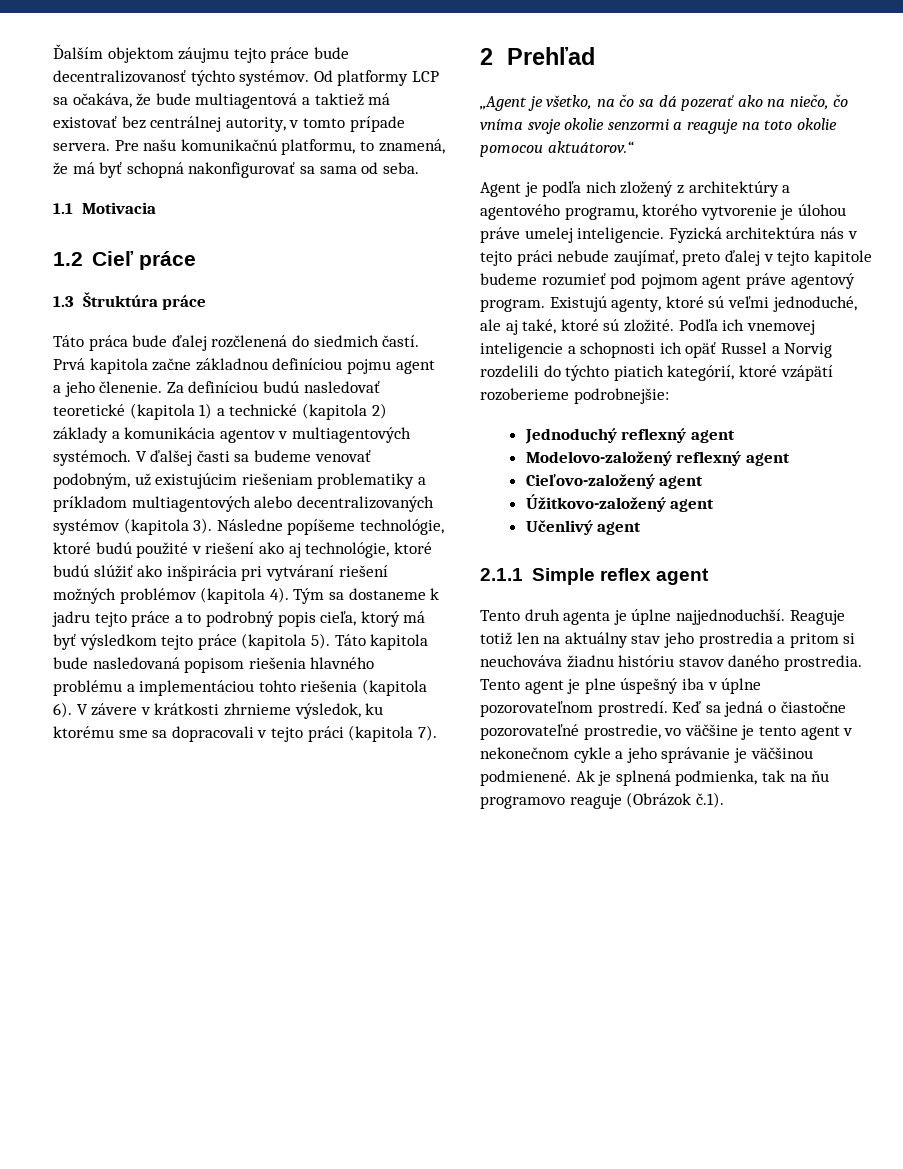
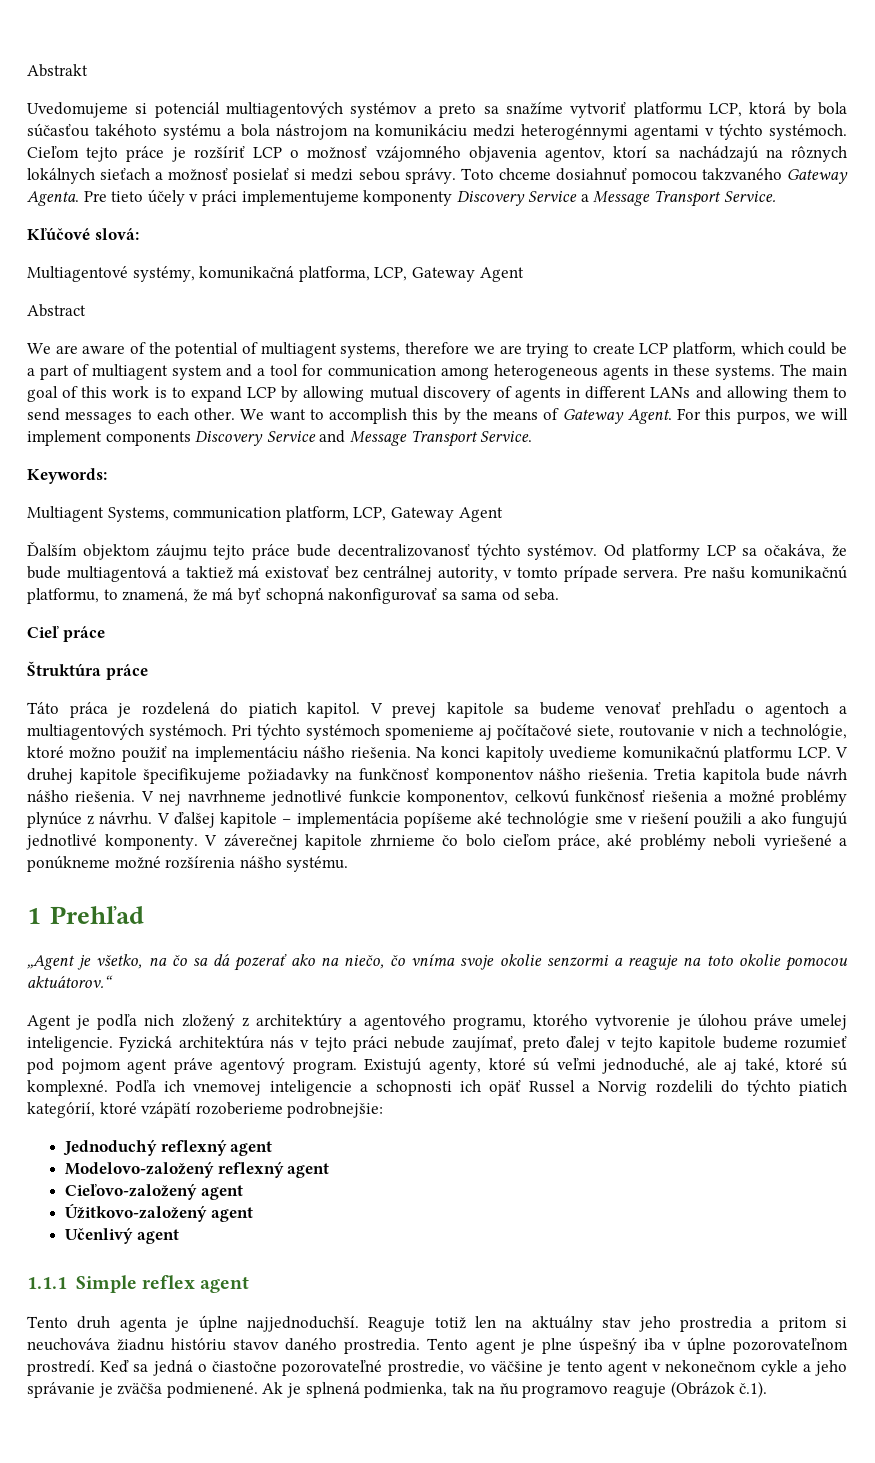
(53, 51) none -> [27,64,88,77] [27,101,847,118] [27,123,847,140] [27,145,848,162] [27,168,848,184] [27,189,776,207] [27,227,139,240] [27,266,524,282] [27,304,86,317] [27,342,848,358] [27,364,847,380] [27,386,847,402] [27,408,848,424] [27,430,533,447] [27,468,107,484] [27,506,503,522] Abstrakt // Uvedomujeme si potenciál multiagentových systémov a preto sa snažíme vytvoriť platformu LCP, ktorá by bola súčasťou takéhoto systému a bola nástrojom na komunikáciu medzi heterogénnymi agentami v týchto systémoch. Cieľom tejto práce je rozšíriť LCP o možnosť vzájomného objavenia agentov, ktorí sa nachádzajú na rôznych lokálnych sieťach a možnosť posielať si medzi sebou správy. Toto chceme dosiahnuť pomocou takzvaného Gateway Agenta. Pre tieto účely v práci implementujeme komponenty Discovery Service a Message Transport Service. // Kľúčové slová: // Multiagentové systémy, komunikačná platforma, LCP, Gateway Agent // Abstract // We are aware of the potential of multiagent systems, therefore we are trying to create LCP platform, which could be a part of multiagent system and a tool for communication among heterogeneous agents in these systems. The main goal of this work is to expand LCP by allowing mutual discovery of agents in different LANs and allowing them to send messages to each other. We want to accomplish this by the means of Gateway Agent. For this purpos, we will implement components Discovery Service and Message Transport Service. // Keywords: // Multiagent Systems, communication platform, LCP, Gateway Agent //
[53,202,156,214] [53,252,83,266] 1.1 Motivacia // 1.2 -> (560, 594) none
[53,296,74,307] 1.3 -> (105, 634) none
[132,335,420,351] [53,358,435,374] [53,381,380,397] [53,403,387,420] [53,427,411,443] [53,450,371,466] [53,473,426,489] [53,496,434,512] [53,518,444,535] [53,542,432,558] [53,565,388,581] [53,587,440,604] [52,611,426,627] [53,633,429,650] [53,657,375,673] [53,679,427,696] [53,702,384,719] [53,725,437,742] [480,48,493,65] bude ďalej rozčlenená do siedmich častí. Prvá kapitola začne základnou definíciou pojmu agent a jeho členenie. Za definíciou budú nasledovať teoretické (kapitola 1) a technické (kapitola 2) základy a komunikácia agentov v multiagentových systémoch. V ďalšej časti sa budeme venovať podobným, už existujúcim riešeniam problematiky a príkladom multiagentových alebo decentralizovaných systémov (kapitola 3). Následne popíšeme technológie, ktoré budú použité v riešení ako aj technológie, ktoré budú slúžiť ako inšpirácia pri vytváraní riešení možných problémov (kapitola 4). Tým sa dostaneme k jadru tejto práce a to podrobný popis cieľa, ktorý má byť výsledkom tejto práce (kapitola 5). Táto kapitola bude nasledovaná popisom riešenia hlavného problému a implementáciou tohto riešenia (kapitola 6). V závere v krátkosti zhrnieme výsledok, ku ktorému sme sa dopracovali v tejto práci (kapitola 7). // 2 -> [117,702,847,718] [27,723,847,740] [27,745,849,762] [27,768,848,784] [27,789,847,806] [27,811,848,828] [26,834,847,850] [27,855,349,872] [27,908,41,924] je rozdelená do piatich kapitol. V prevej kapitole sa budeme venovať prehľadu o agentoch a multiagentových systémoch. Pri týchto systémoch spomenieme aj počítačové siete, routovanie v nich a technológie, ktoré možno použiť na implementáciu nášho riešenia. Na konci kapitoly uvedieme komunikačnú platformu LCP. V druhej kapitole špecifikujeme požiadavky na funkčnosť komponentov nášho riešenia. Tretia kapitola bude návrh nášho riešenia. V nej navrhneme jednotlivé funkcie komponentov, celkovú funkčnosť riešenia a možné problémy plynúce z návrhu. V ďalšej kapitole – implementácia popíšeme aké technológie sme v riešení použili a ako fungujú jednotlivé komponenty. V záverečnej kapitole zhrnieme čo bolo cieľom práce, aké problémy neboli vyriešené a ponúkneme možné rozšírenia nášho systému. // 1
[623,319,674,332] zložité. -> [27,1080,108,1096] komplexné.
[480,568,523,581] 2.1.1 -> [27,1277,67,1289] 1.1.1
[750,747,813,759] väčšinou -> [117,1383,163,1395] zväčša

